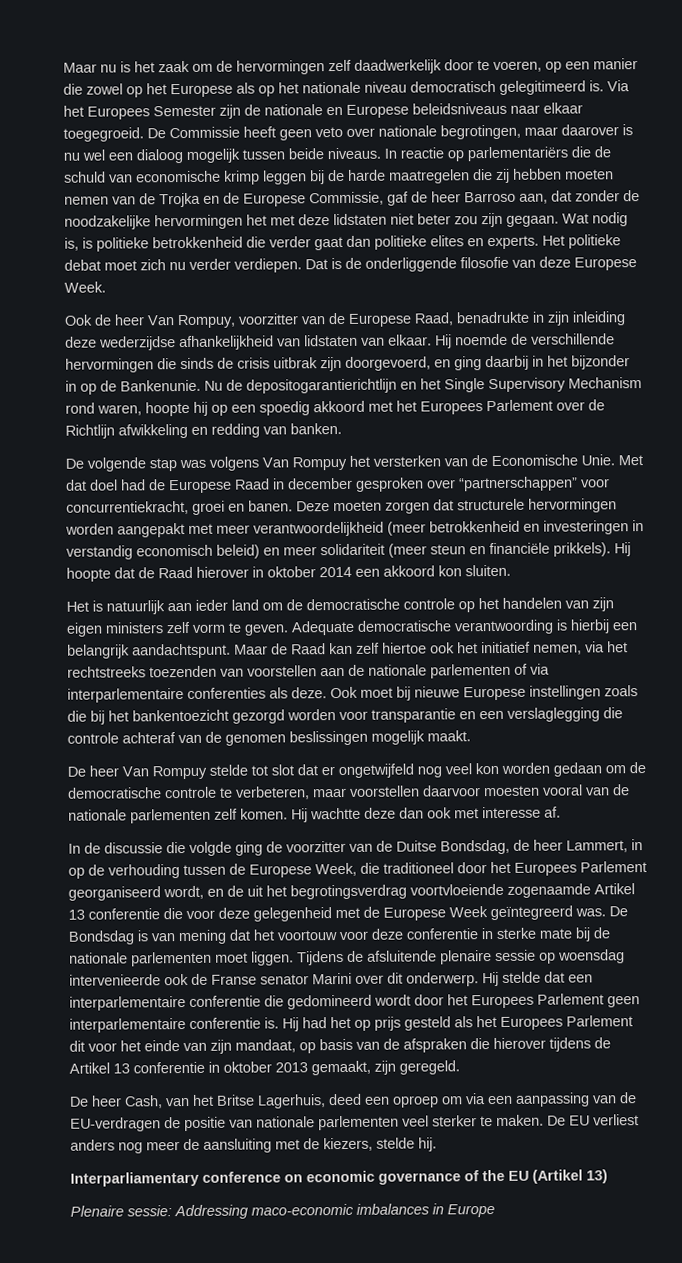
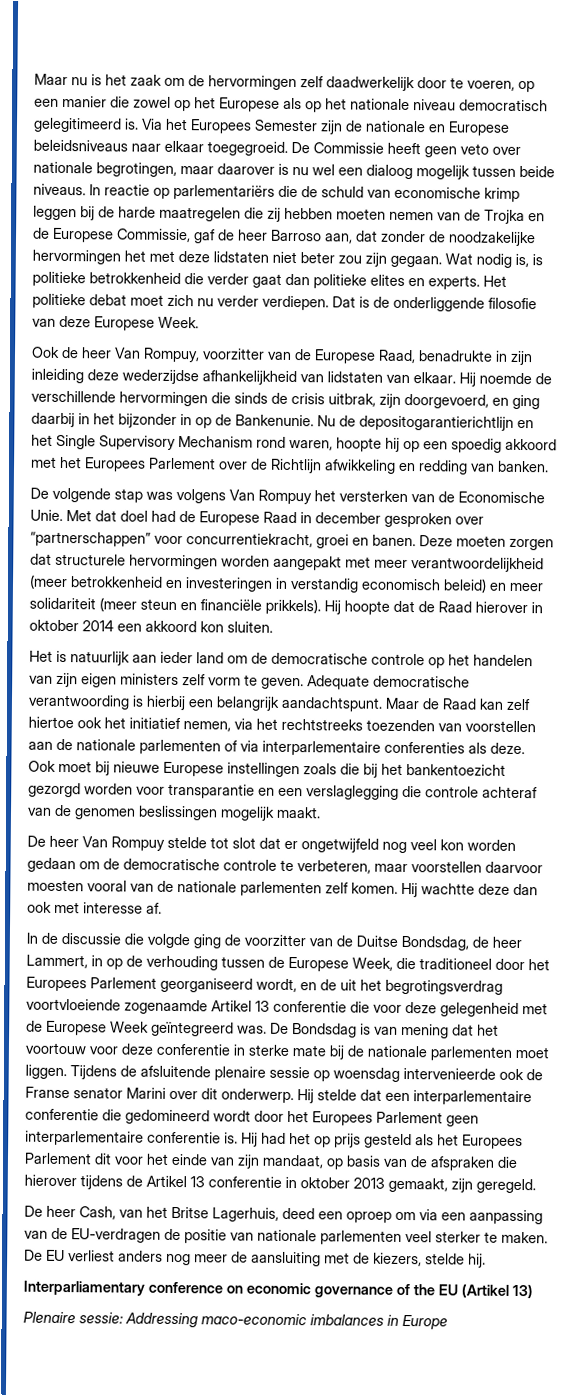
[273,357,318,369] uitbrak -> [328,393,376,407] uitbrak,

